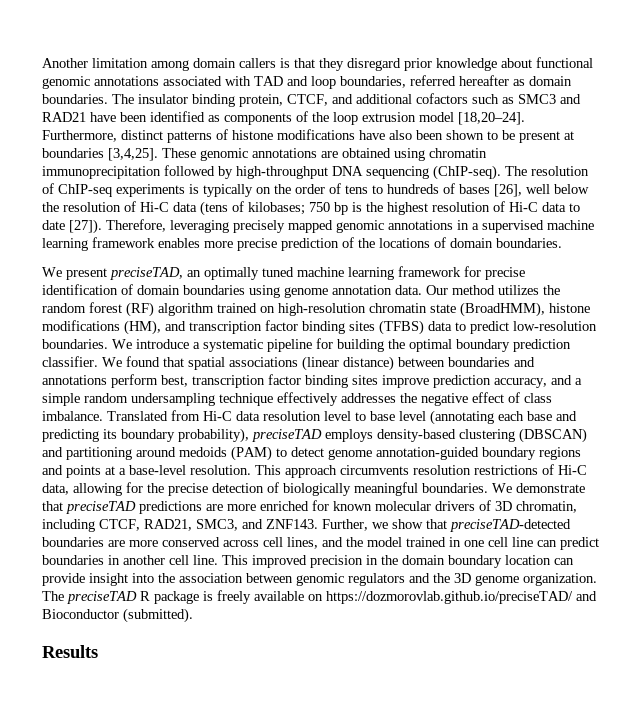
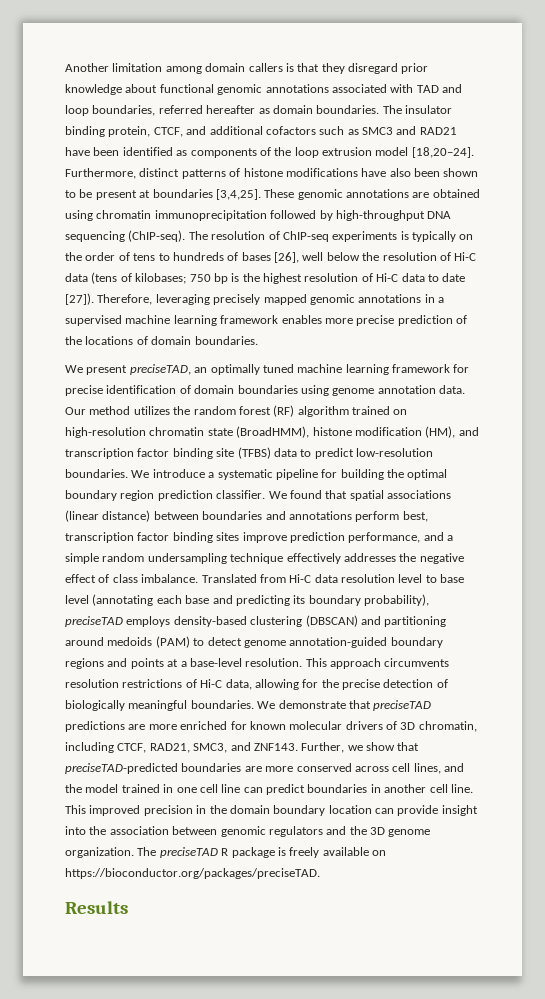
[42,320,120,331] modifications -> [354,427,422,436] modification
[349,321,375,331] sites -> [216,448,235,457] site
(510, 345) none -> [120,490,155,501] region
[494,378,547,388] accuracy, -> [348,532,421,543] performance,
[450,519,571,532] preciseTAD-detected -> [65,763,178,774] preciseTAD-predicted
[326,591,597,604] [42,608,193,623] https://dozmorovlab.github.io/preciseTAD/ and Bioconductor (submitted). -> [65,868,320,879] https://bioconductor.org/packages/preciseTAD.

